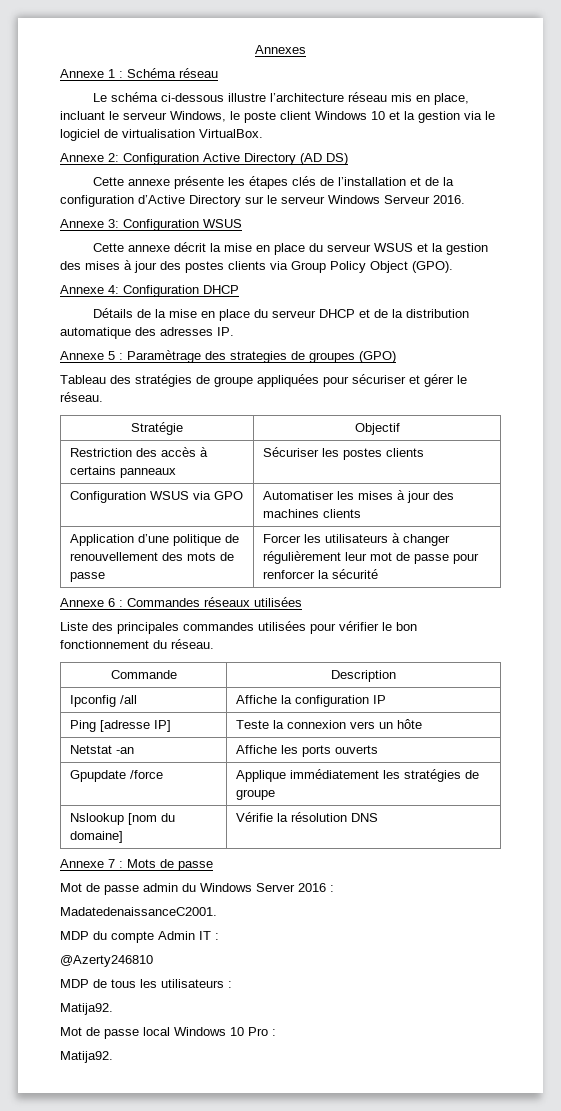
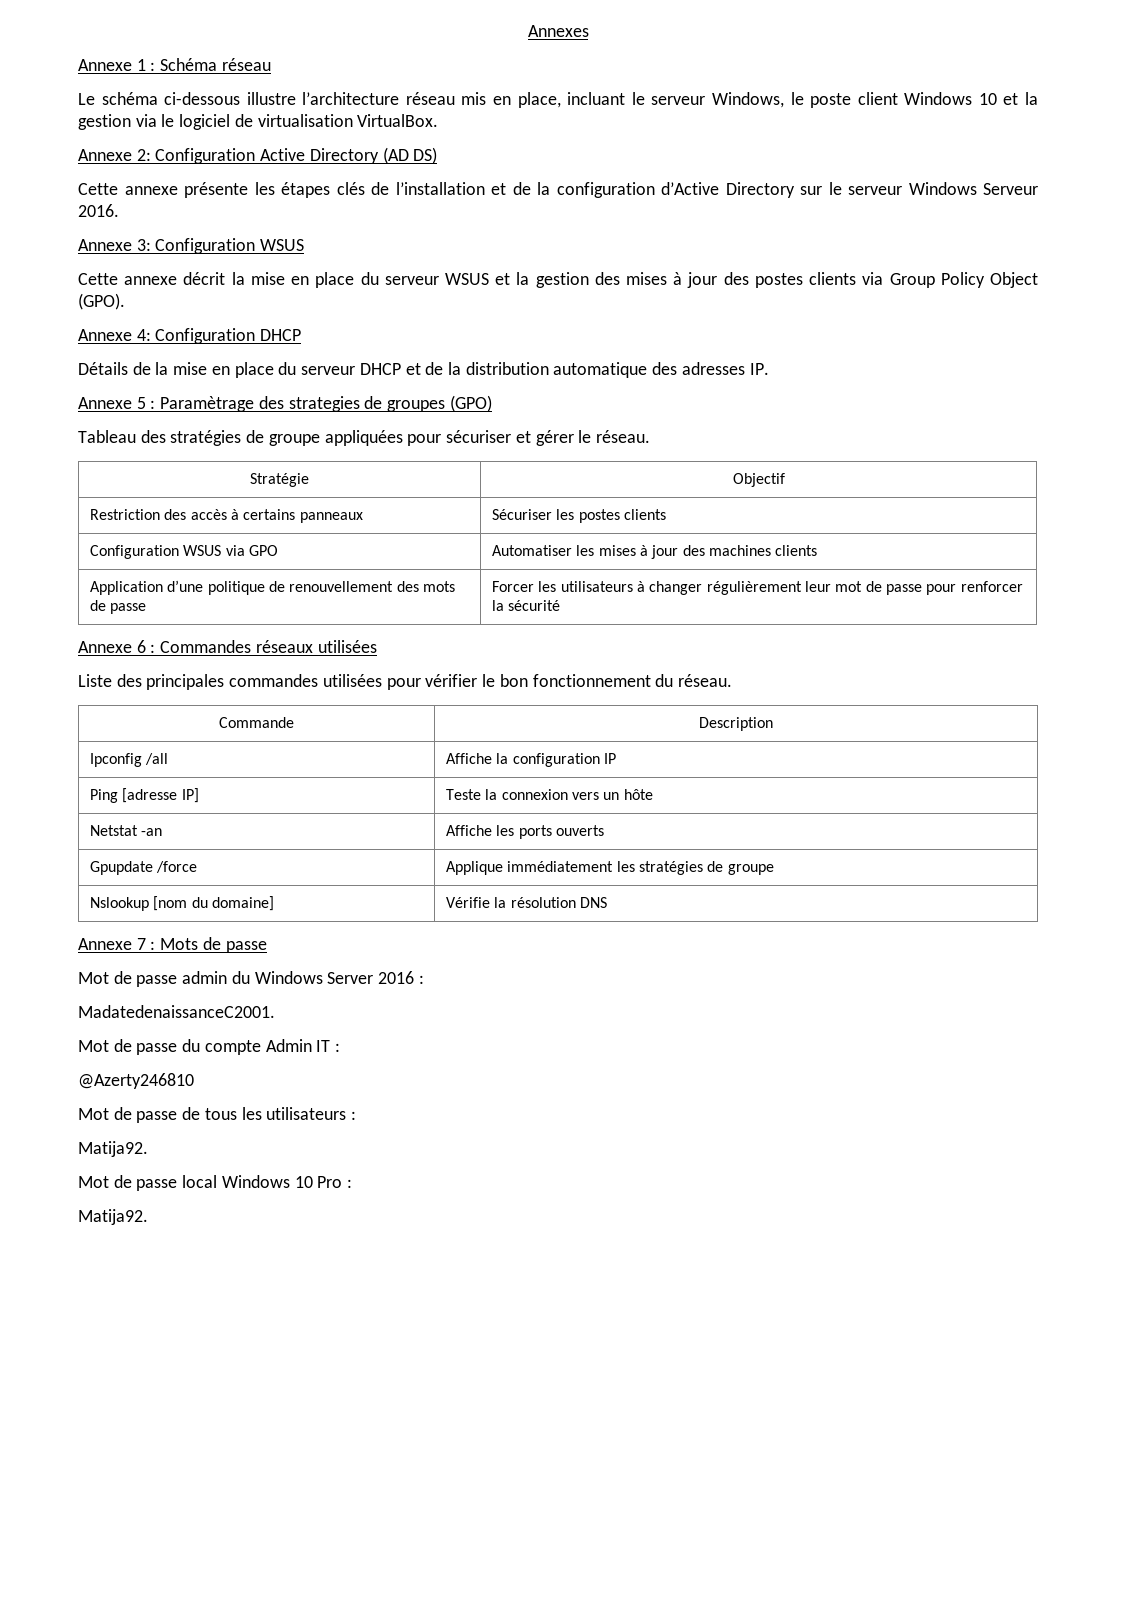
[60,931,89,940] MDP -> [78,1039,178,1055] Mot de passe
[60,979,89,988] MDP -> [78,1107,178,1123] Mot de passe

